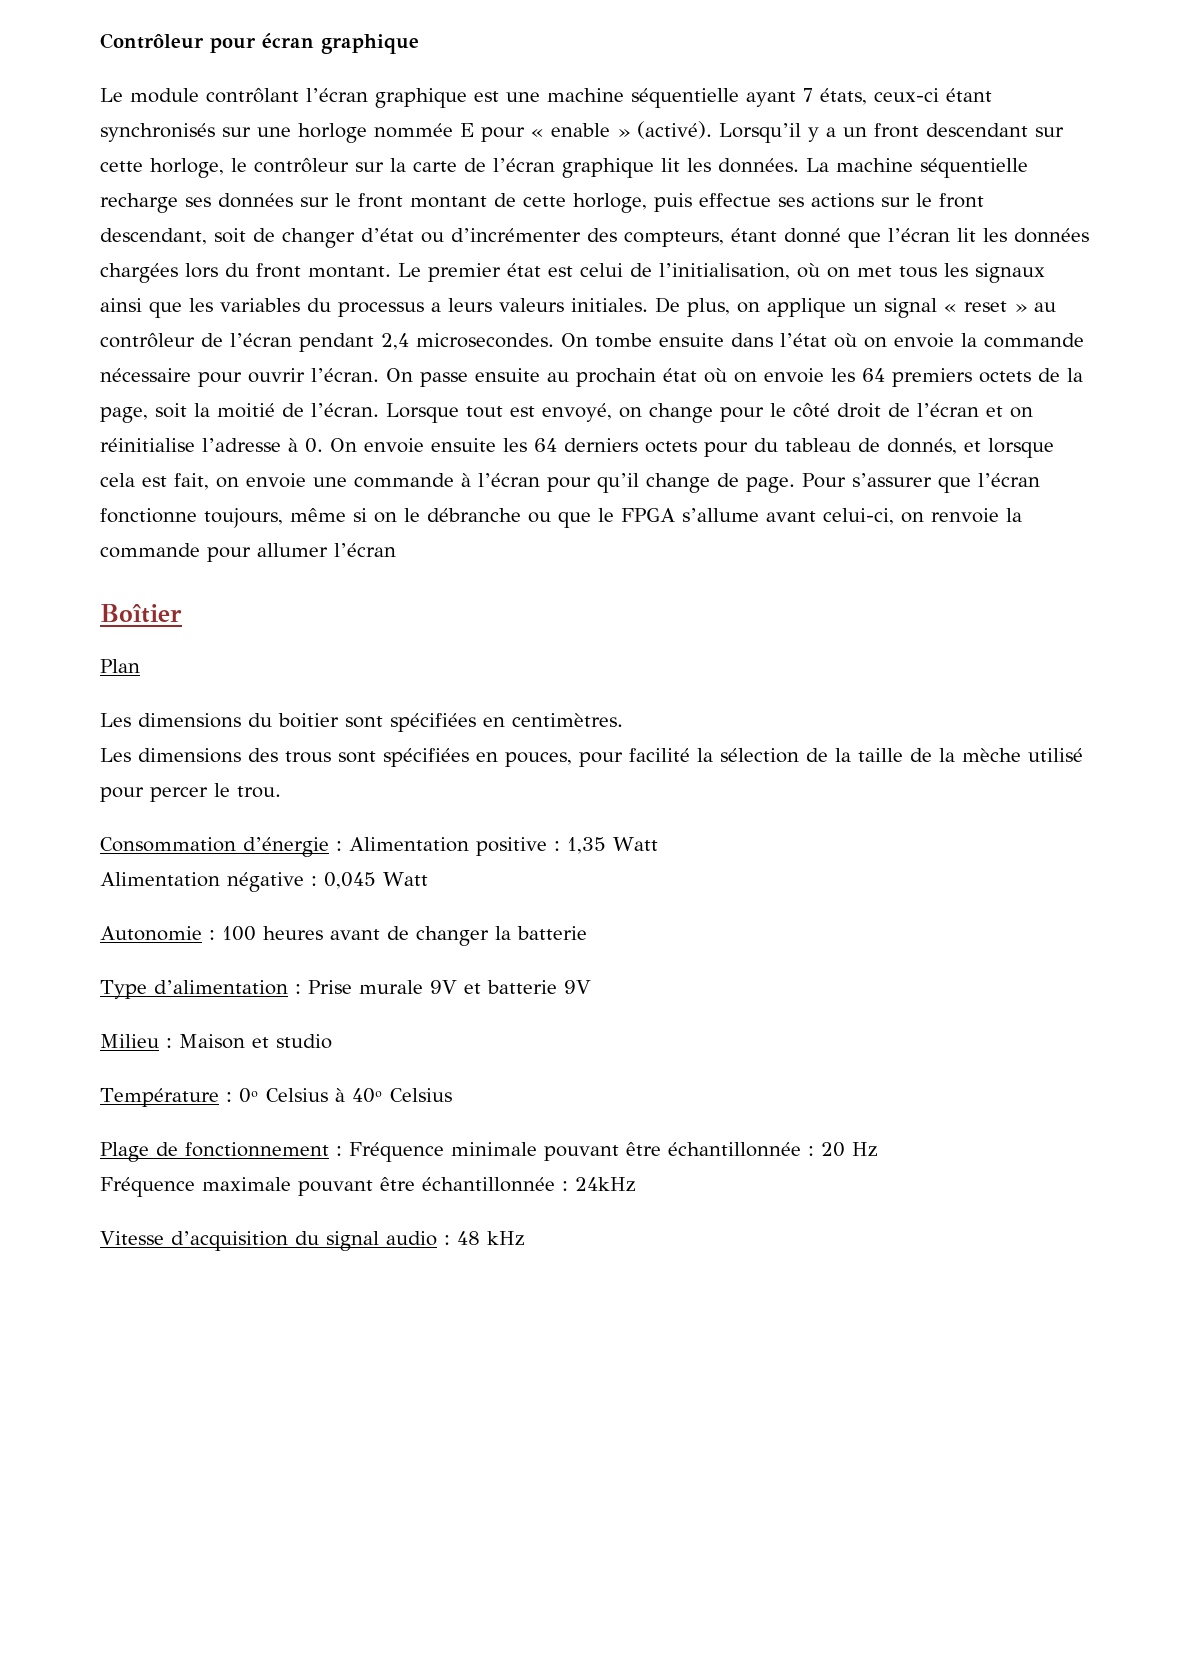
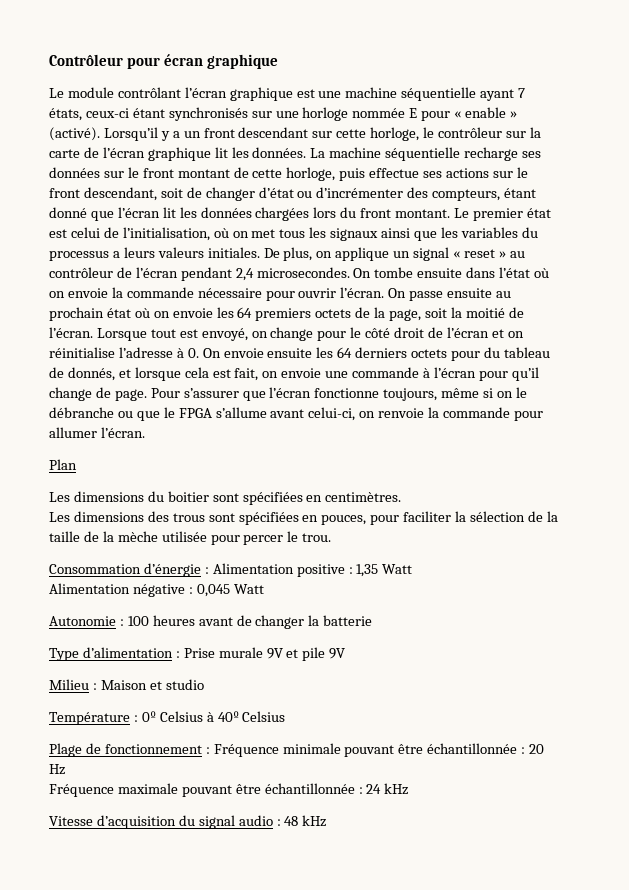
[334,543,396,557] [100,604,182,623] l’écran // Boîtier -> [100,427,145,438] l’écran.
[629,748,690,762] facilité -> [403,511,452,522] faciliter
[1028,748,1083,762] utilisé -> [161,531,207,542] utilisée
[486,980,557,994] batterie -> [302,647,326,661] pile
[575,1177,635,1192] 24kHz -> [366,783,409,795] 24 kHz

